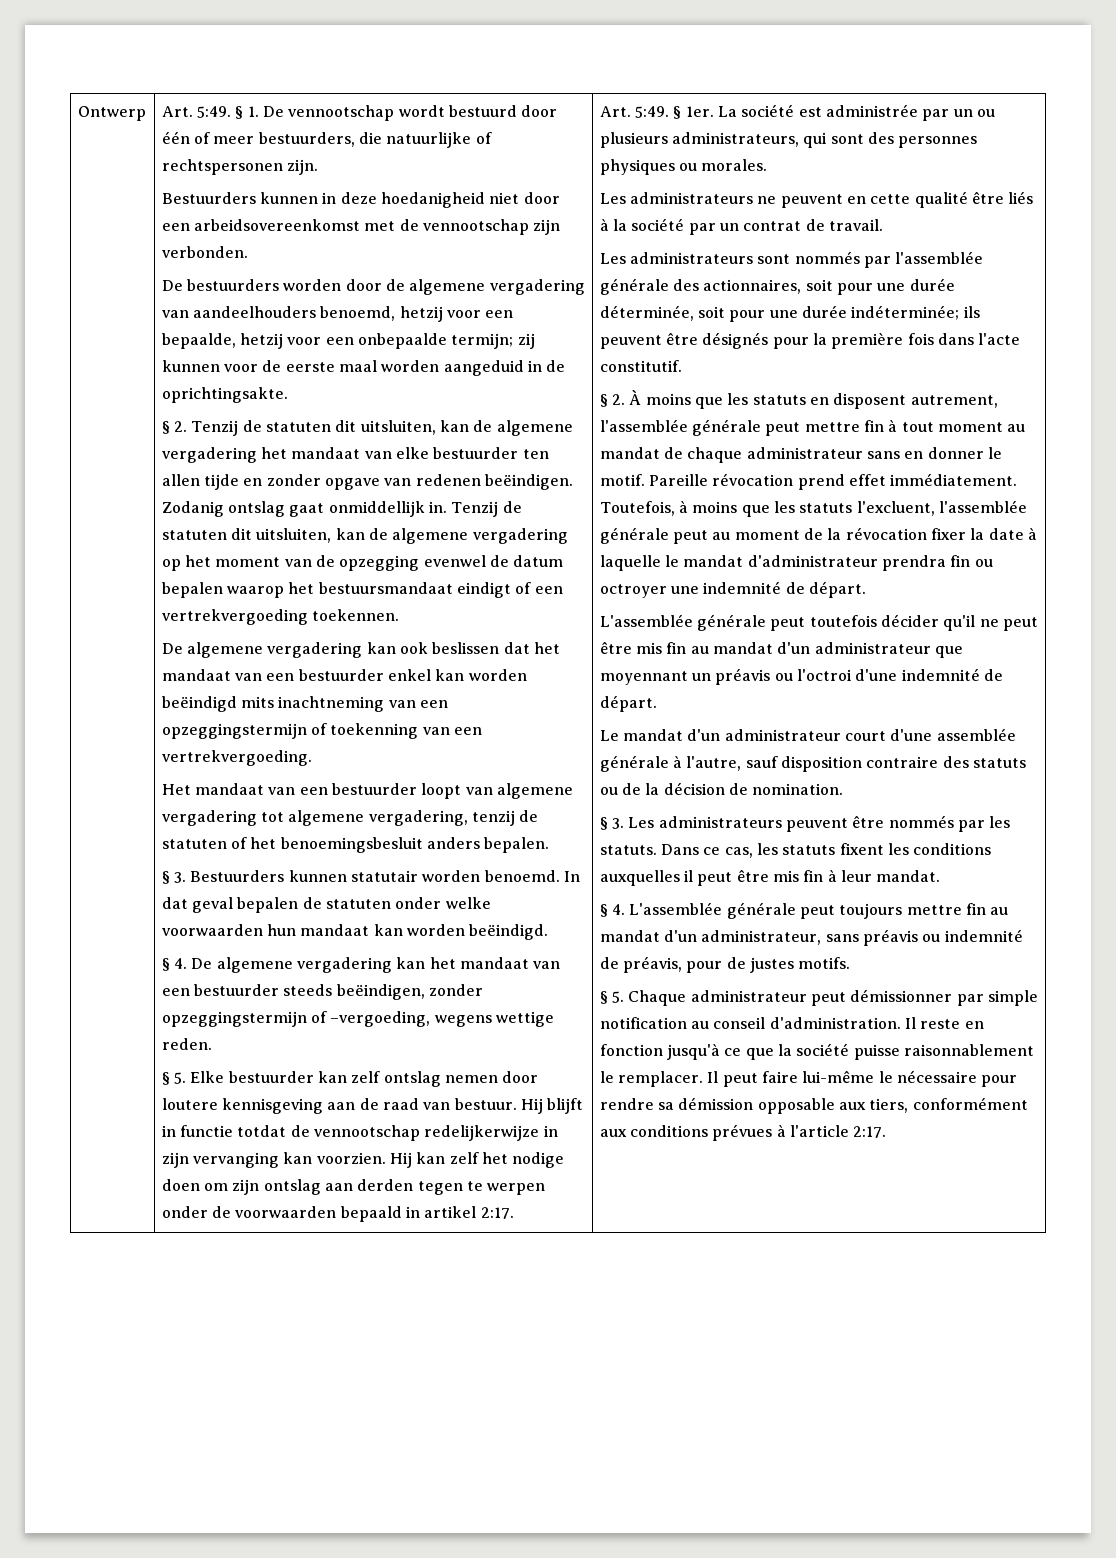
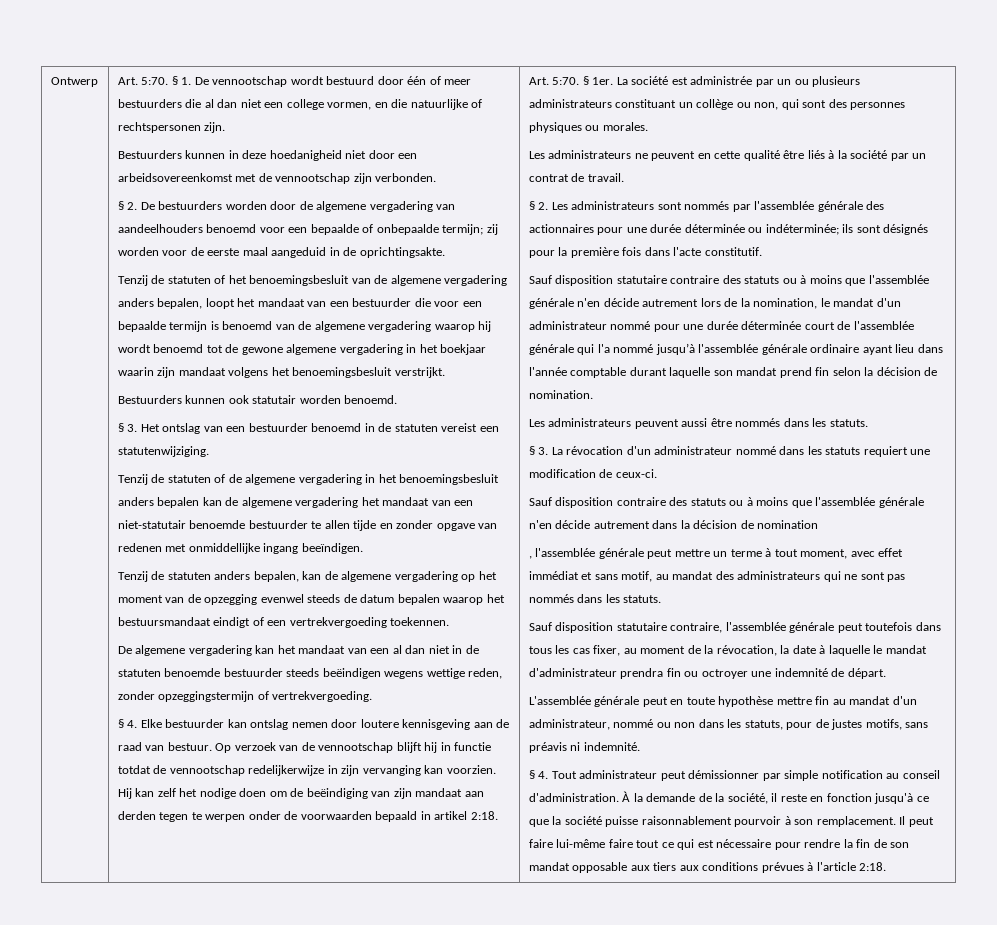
[196,106,231,118] 5:49. -> [141,77,169,85] 5:70.
[258,132,355,147] bestuurders, -> [117,99,388,110] bestuurders die al dan niet een college vormen, en
(248, 252) none -> [117,201,138,210] § 2.
[320,306,514,322] [161,333,354,349] benoemd, hetzij voor een bepaalde, hetzij voor een -> [206,224,374,235] benoemd voor een bepaalde of
[161,360,220,372] kunnen -> [117,247,159,256] worden
[381,360,440,372] worden -> (268, 251) none
[161,420,436,436] § 2. Tenzij de statuten dit uitsluiten, -> [117,275,508,286] [117,298,482,309] [117,321,492,332] [117,344,487,355] [117,367,445,378] [117,395,398,404] [117,423,499,434] [117,446,209,457] [117,474,500,485] [117,497,200,508] Tenzij de statuten of het benoemingsbesluit van de algemene vergadering anders bepalen, loopt het mandaat van een bestuurder die voor een bepaalde termijn is benoemd van de algemene vergadering waarop hij wordt benoemd tot de gewone algemene vergadering in het boekjaar waarin zijn mandaat volgens het benoemingsbesluit verstrijkt. // Bestuurders kunnen ook statutair worden benoemd. // § 3. Het ontslag van een bestuurder benoemd in de statuten vereist een statutenwijziging. // Tenzij de statuten of de algemene vergadering in het benoemingsbesluit anders bepalen
[395,447,549,459] elke bestuurder ten -> [454,500,474,506] [117,520,322,529] een niet-statutair benoemde bestuurder te
[484,474,573,490] [161,501,522,517] [161,528,332,543] beëindigen. Zodanig ontslag gaat onmiddellijk in. Tenzij de statuten dit uitsluiten, -> [165,543,363,554] [117,571,299,582] met onmiddellijke ingang beeïndigen. // Tenzij de statuten anders bepalen,
(486, 561) none -> [307,594,341,603] steeds
[399,642,560,654] [161,669,527,681] [161,696,448,712] [161,723,482,739] [161,750,312,766] [161,783,573,799] [161,810,539,826] [161,837,550,853] [161,870,580,884] [161,897,491,913] [161,924,549,940] [161,957,561,973] [161,984,483,1000] [161,1011,554,1027] [161,1038,212,1050] [161,1072,186,1085] ook beslissen dat het mandaat van een bestuurder enkel kan worden beëindigd mits inachtneming van een opzeggingstermijn of toekenning van een vertrekvergoeding. // Het mandaat van een bestuurder loopt van algemene vergadering tot algemene vergadering, tenzij de statuten of het benoemingsbesluit anders bepalen. // § 3. Bestuurders kunnen statutair worden benoemd. In dat geval bepalen de statuten onder welke voorwaarden hun mandaat kan worden beëindigd. // § 4. De algemene vergadering kan het mandaat van een bestuurder steeds beëindigen, zonder opzeggingstermijn of –vergoeding, wegens wettige reden. // § 5. -> [277,645,479,654] [117,668,503,679] [117,691,373,702] [117,719,138,728] het mandaat van een al dan niet in de statuten benoemde bestuurder steeds beëindigen wegens wettige reden, zonder opzeggingstermijn of vertrekvergoeding. // § 4.
[351,1071,381,1083] zelf -> (247, 723) none
[520,1098,584,1114] Hij blijft -> [215,742,438,753] Op verzoek van de vennootschap blijft hij
[232,1179,321,1195] zijn ontslag -> [290,788,463,799] de beëindiging van zijn mandaat
[480,1207,514,1219] [599,106,669,118] 2:17. | Art. 5:49. -> [470,811,498,820] [528,77,580,85] 2:18. | Art. 5:70.
[671,132,799,147] administrateurs, -> [528,99,779,110] administrateurs constituant un collège ou non,
(883, 225) none -> [528,201,549,210] § 2.
[703,278,955,295] [599,305,980,322] [599,332,698,349] actionnaires, soit pour une durée déterminée, soit pour une durée indéterminée; ils peuvent être -> [528,224,881,235] actionnaires pour une durée déterminée ou indéterminée; ils sont
[599,390,998,409] [599,419,1026,436] [599,447,1002,463] [599,473,1018,490] [599,500,1027,517] [599,527,708,544] § 2. À moins que les statuts en disposent autrement, l'assemblée générale peut mettre fin à tout moment au mandat de chaque administrateur sans en donner le motif. Pareille révocation prend effet immédiatement. Toutefois, à moins que les statuts l'excluent, l'assemblée générale peut -> [528,275,929,286] [528,298,901,309] [528,321,914,332] [528,343,943,355] [528,367,938,378] [528,390,593,399] [528,418,868,429] [528,446,931,457] [528,469,657,478] [528,497,924,508] [528,520,819,529] [528,548,904,559] [528,571,906,582] [528,594,662,603] [528,622,941,633] [528,645,621,656] Sauf disposition statutaire contraire des statuts ou à moins que l'assemblée générale n'en décide autrement lors de la nomination, le mandat d'un administrateur nommé pour une durée déterminée court de l'assemblée générale qui l'a nommé jusqu’à l'assemblée générale ordinaire ayant lieu dans l'année comptable durant laquelle son mandat prend fin selon la décision de nomination. // Les administrateurs peuvent aussi être nommés dans les statuts. // § 3. La révocation d'un administrateur nommé dans les statuts requiert une modification de ceux-ci. // Sauf disposition contraire des statuts ou à moins que l'assemblée générale n'en décide autrement dans la décision de nomination // , l'assemblée générale peut mettre un terme à tout moment, avec effet immédiat et sans motif, au mandat des administrateurs qui ne sont pas nommés dans les statuts. // Sauf disposition statutaire contraire, l'assemblée générale peut toutefois dans tous les cas fixer,
[845,527,966,540] révocation fixer -> [716,645,777,656] révocation,
[809,614,1038,631] [599,641,963,658] [599,668,1003,685] [599,695,657,712] [599,728,1016,741] [599,755,1026,772] [599,782,844,795] [599,815,1011,832] [599,843,992,858] [599,869,941,886] [599,902,903,919] toutefois décider qu'il ne peut être mis fin au mandat d'un administrateur que moyennant un préavis ou l'octroi d'une indemnité de départ. // Le mandat d'un administrateur court d'une assemblée générale à l'autre, sauf disposition contraire des statuts ou de la décision de nomination. // § 3. Les administrateurs peuvent être nommés par les statuts. Dans ce cas, les statuts fixent les conditions auxquelles il peut être mis fin à leur mandat. // § 4. L'assemblée générale peut toujours -> [670,696,774,707] en toute hypothèse
[825,929,1023,946] [599,956,851,973] [599,990,687,1006] sans préavis ou indemnité de préavis, pour de justes motifs. // § 5. Chaque -> [613,719,929,730] [528,742,640,753] [528,770,577,779] nommé ou non dans les statuts, pour de justes motifs, sans préavis ni indemnité. // § 4. Tout
[904,1017,916,1029] Il -> [622,791,778,804] À la demande de la société, il
[599,1070,1018,1087] [599,1097,1028,1114] le remplacer. Il peut faire lui-même le nécessaire pour rendre sa démission opposable aux tiers, conformément -> [734,816,934,827] [528,839,910,850] [528,862,677,873] pourvoir à son remplacement. Il peut faire lui-même faire tout ce qui est nécessaire pour rendre la fin de son mandat opposable aux tiers
[853,1126,887,1138] 2:17. -> [859,862,887,871] 2:18.

